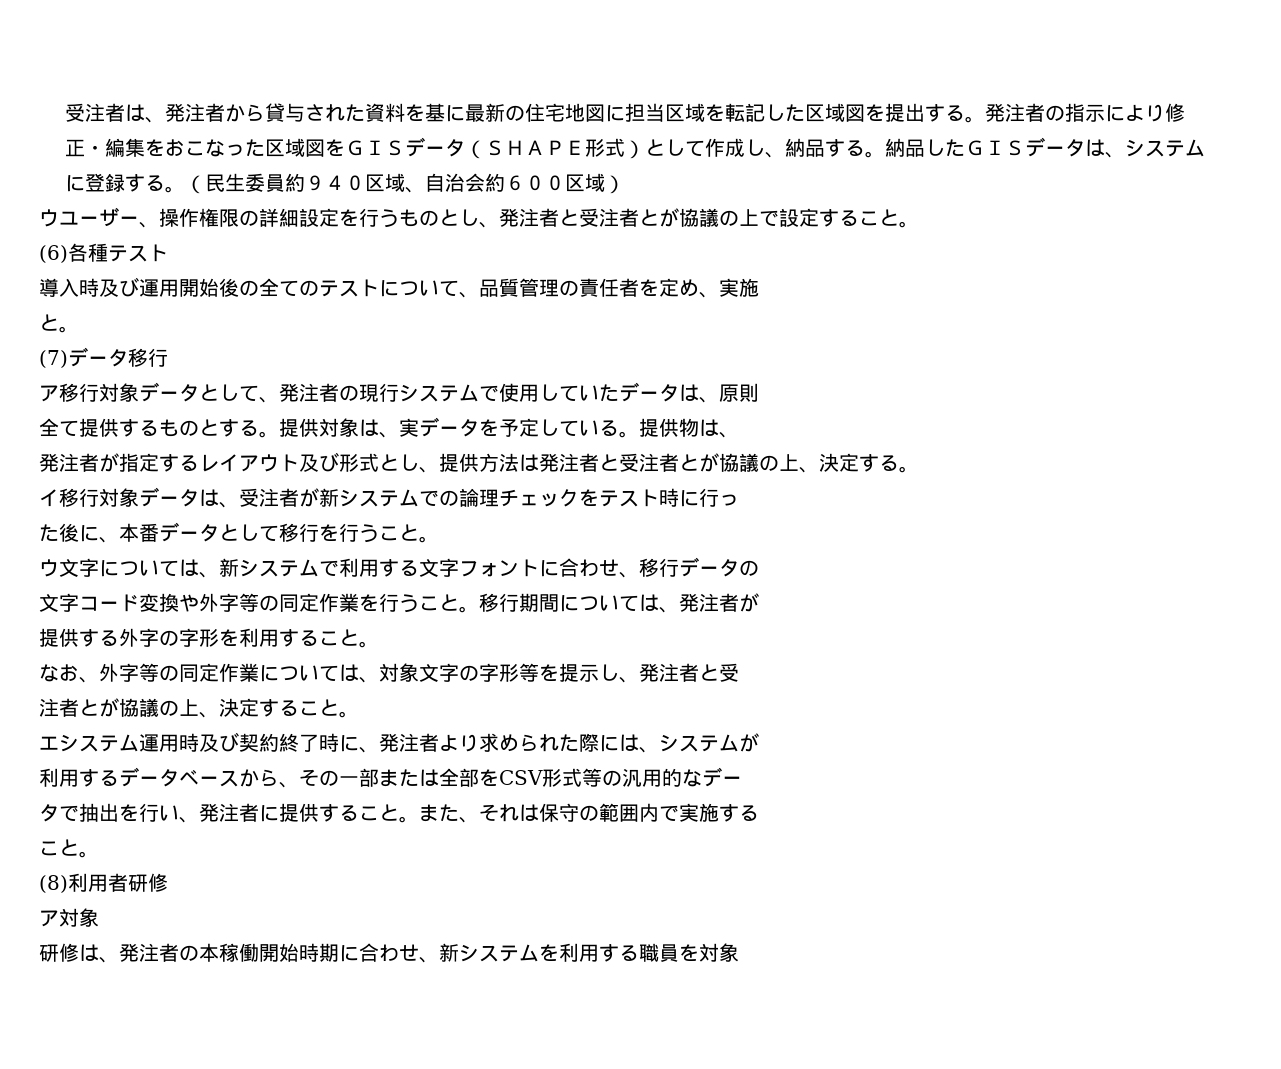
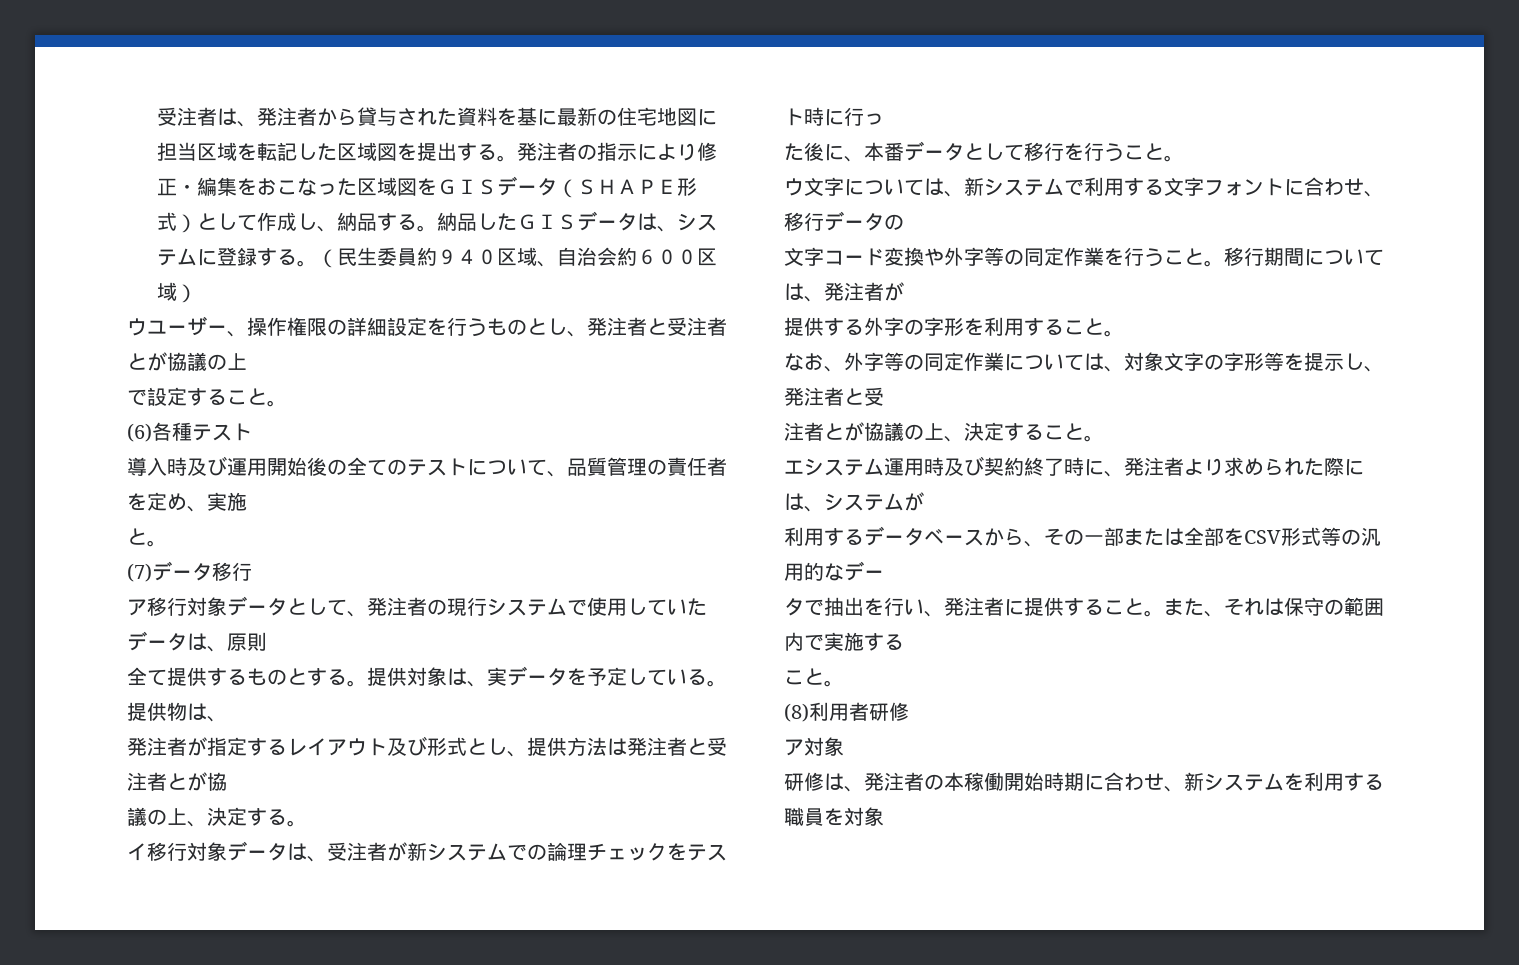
(759, 217) none -> (247, 361) //
(739, 462) none -> (227, 781) //

